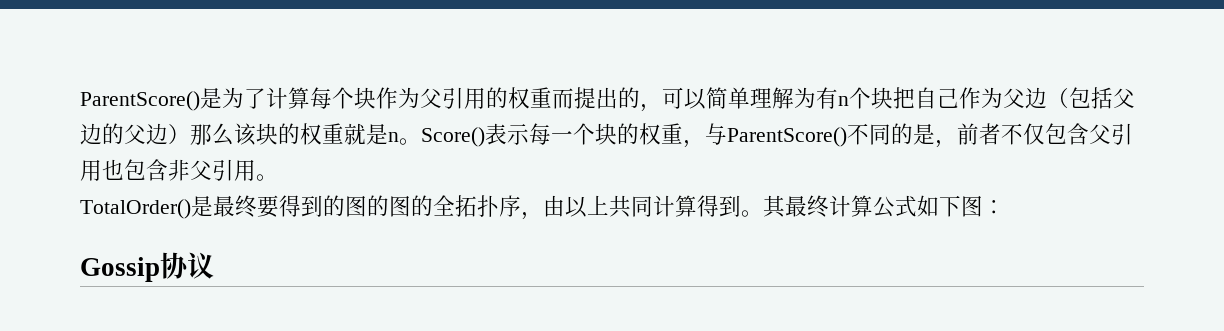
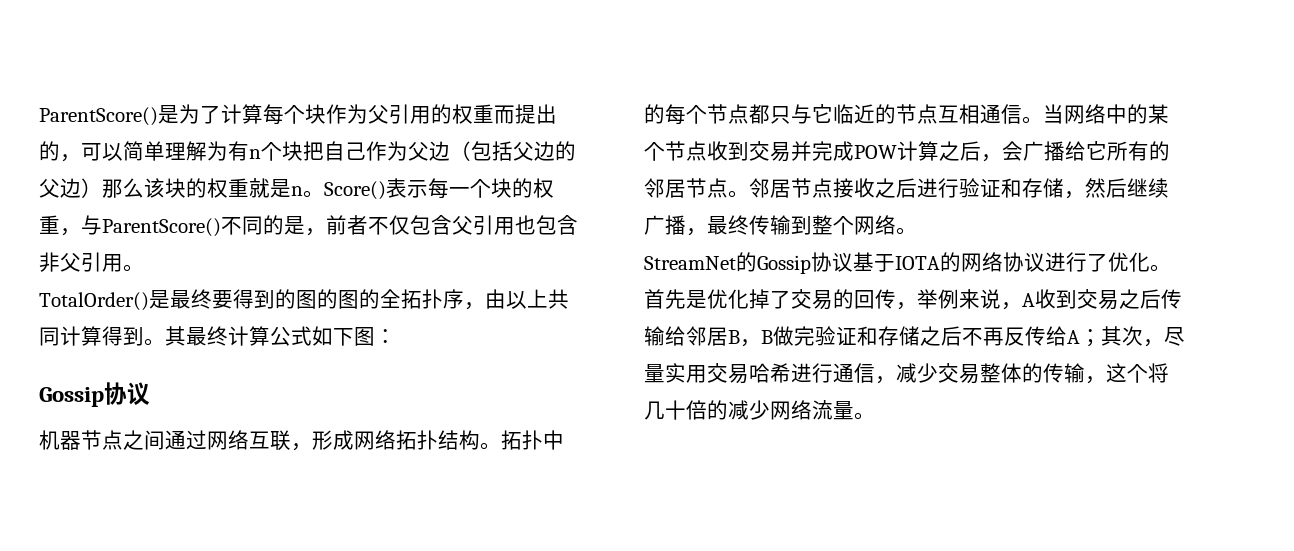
(214, 265) none -> [39,430,564,451] [644,104,1169,125] [644,141,1170,162] [644,178,1169,199] [644,215,917,236] [644,252,1171,274] [644,289,1182,310] [644,326,1185,347] [644,363,1169,384] [644,400,875,420] // 机器节点之间通过网络互联，形成网络拓扑结构。拓扑中的每个节点都只与它临近的节点互相通信。当网络中的某个节点收到交易并完成POW计算之后，会广播给它所有的邻居节点。邻居节点接收之后进行验证和存储，然后继续广播，最终传输到整个网络。 // StreamNet的Gossip协议基于IOTA的网络协议进行了优化。首先是优化掉了交易的回传，举例来说，A收到交易之后传输给邻居B，B做完验证和存储之后不再反传给A；其次，尽量实用交易哈希进行通信，减少交易整体的传输，这个将几十倍的减少网络流量。

